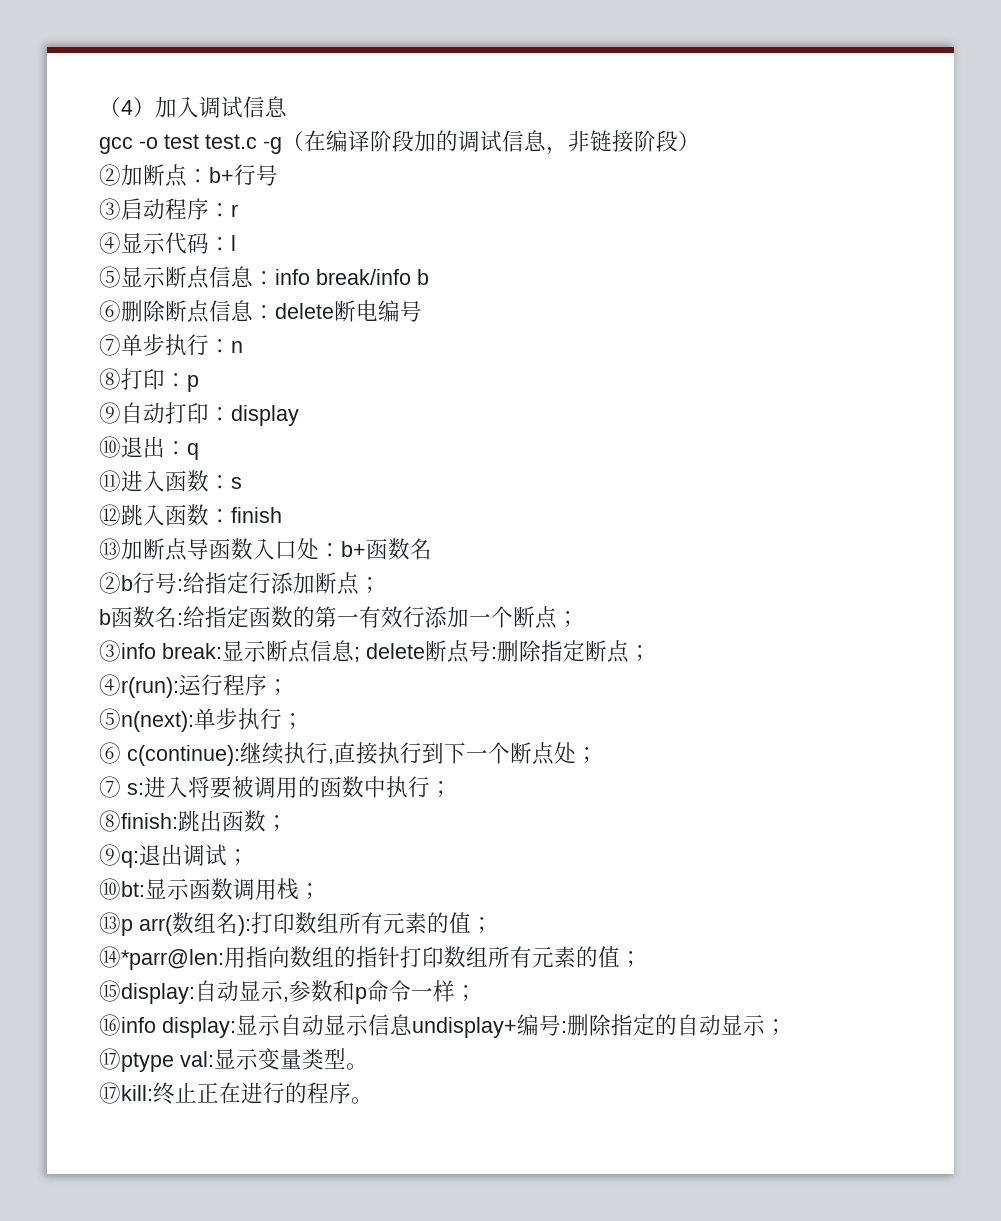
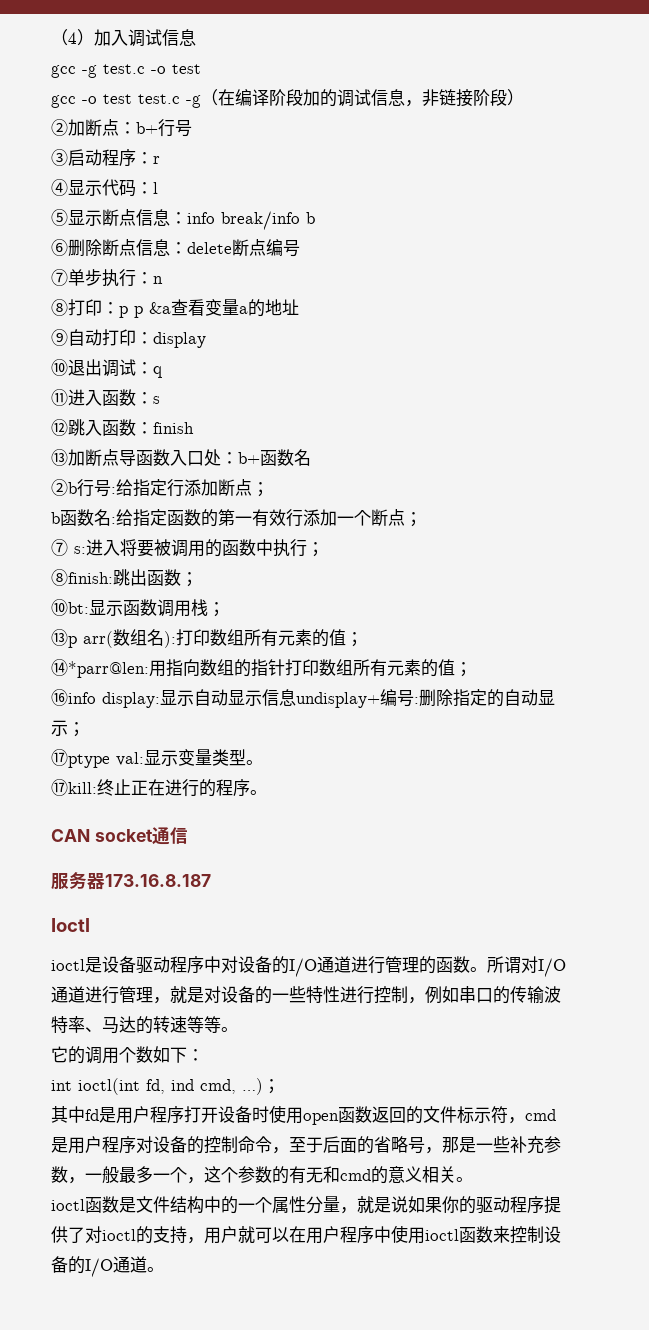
(287, 106) none -> [51,64,201,78] // gcc -g test.c -o test
[356,300,378,321] 电 -> [249,239,266,256] 点
(199, 383) none -> [134,299,299,318] p &a查看变量a的地址
(165, 447) none -> [102,359,136,377] 调试
[99,640,651,663] [99,674,289,698] [99,708,304,732] [99,742,598,766] // ③info break:显示断点信息; delete断点号:删除指定断点； // ④r(run):运行程序； // ⑤n(next):单步执行； // ⑥ c(continue):继续执行,直接执行到下一个断点处； -> (422, 519) none
[99,844,249,868] // ⑨q:退出调试； -> (198, 579) none
[99,980,477,1004] // ⑮display:自动显示,参数和p命令一样； -> (472, 669) none
(373, 1100) none -> [51,827,188,845] [51,872,211,890] [51,918,90,932] [51,956,566,977] [51,986,561,1004] [51,1016,238,1034] [51,1046,204,1064] [51,1078,280,1095] [51,1105,556,1125] [51,1136,561,1154] [51,1166,473,1184] [51,1196,561,1214] [51,1225,561,1244] [51,1256,164,1277] // CAN socket通信 // 服务器173.16.8.187 // Ioctl // ioctl是设备驱动程序中对设备的I/O通道进行管理的函数。所谓对I/O通道进行管理，就是对设备的一些特性进行控制，例如串口的传输波特率、马达的转速等等。 // 它的调用个数如下： // int ioctl(int fd, ind cmd, …)； // 其中fd是用户程序打开设备时使用open函数返回的文件标示符，cmd是用户程序对设备的控制命令，至于后面的省略号，那是一些补充参数，一般最多一个，这个参数的有无和cmd的意义相关。 // ioctl函数是文件结构中的一个属性分量，就是说如果你的驱动程序提供了对ioctl的支持，用户就可以在用户程序中使用ioctl函数来控制设备的I/O通道。

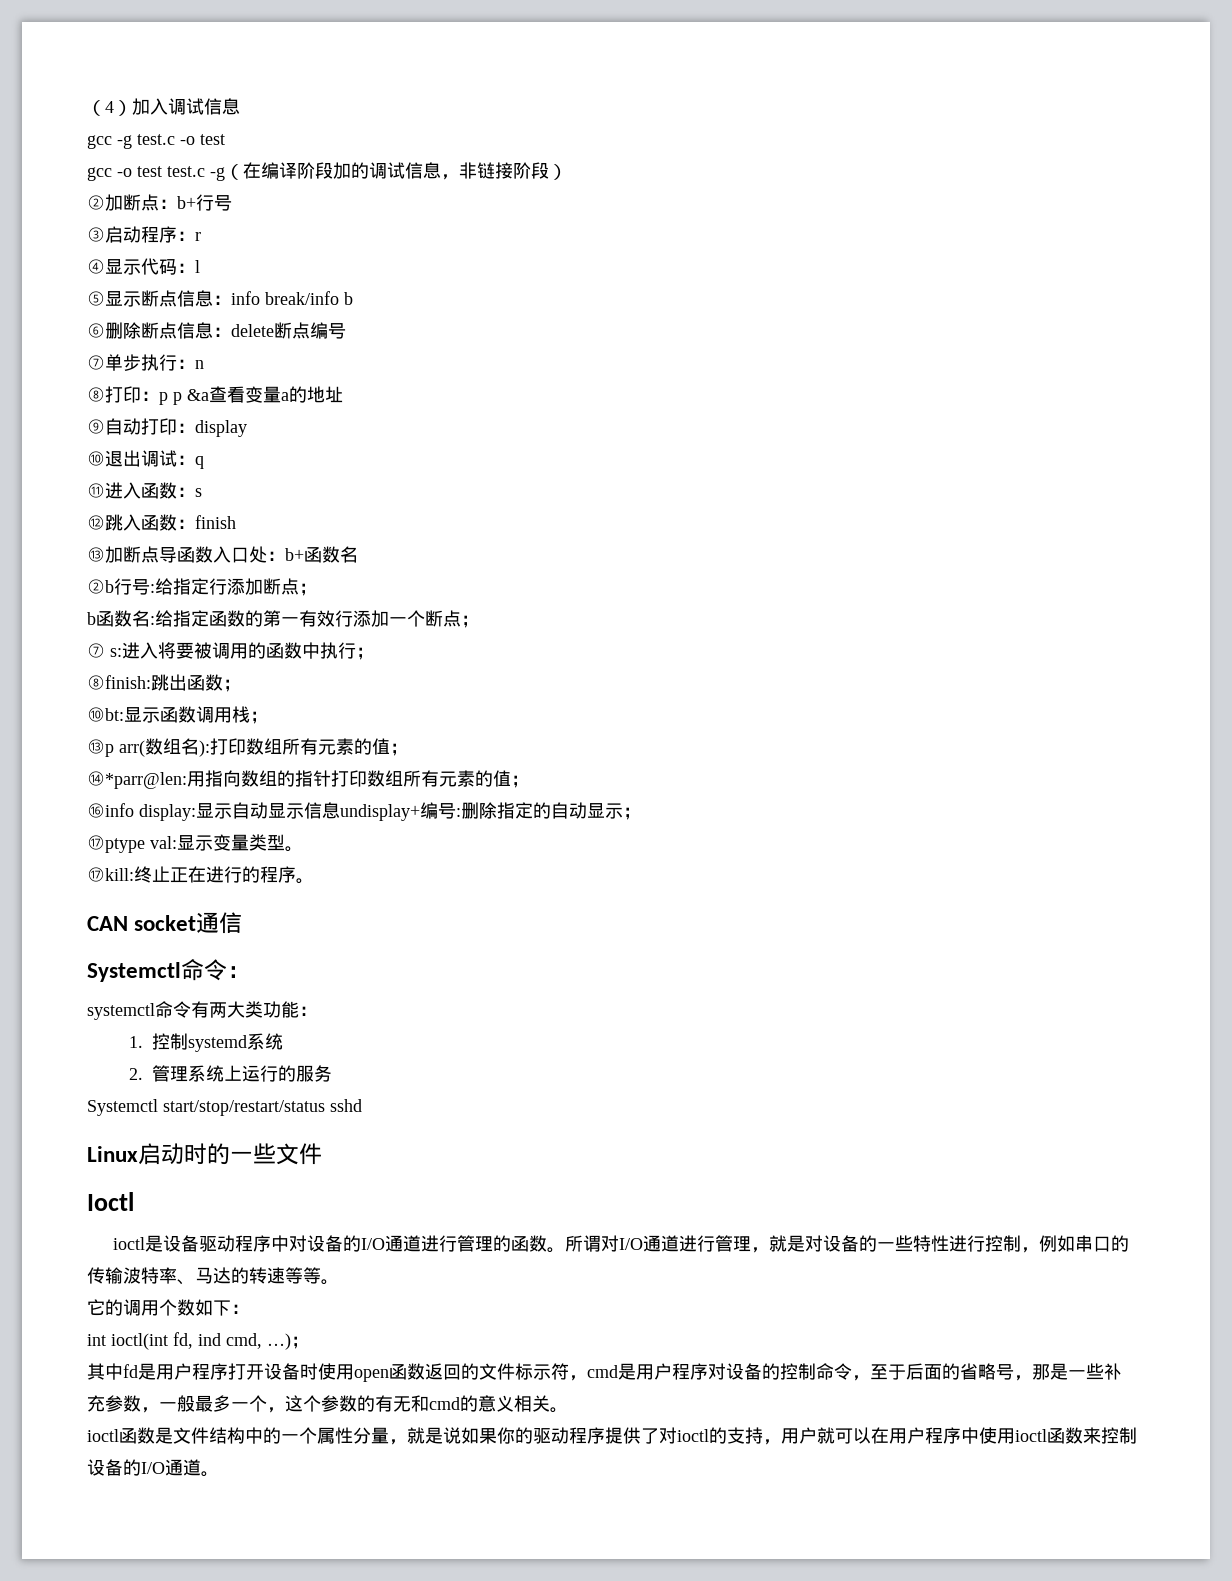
[51,872,211,890] 服务器173.16.8.187 -> [87,959,250,982] [87,1001,317,1020] [128,1033,283,1052] [128,1065,332,1082] [87,1099,362,1116] [87,1143,322,1165] Systemctl命令： // systemctl命令有两大类功能： // 1.控制systemd系统 // 2.管理系统上运行的服务 // Systemctl start/stop/restart/status sshd // Linux启动时的一些文件

